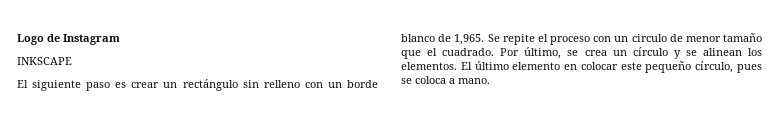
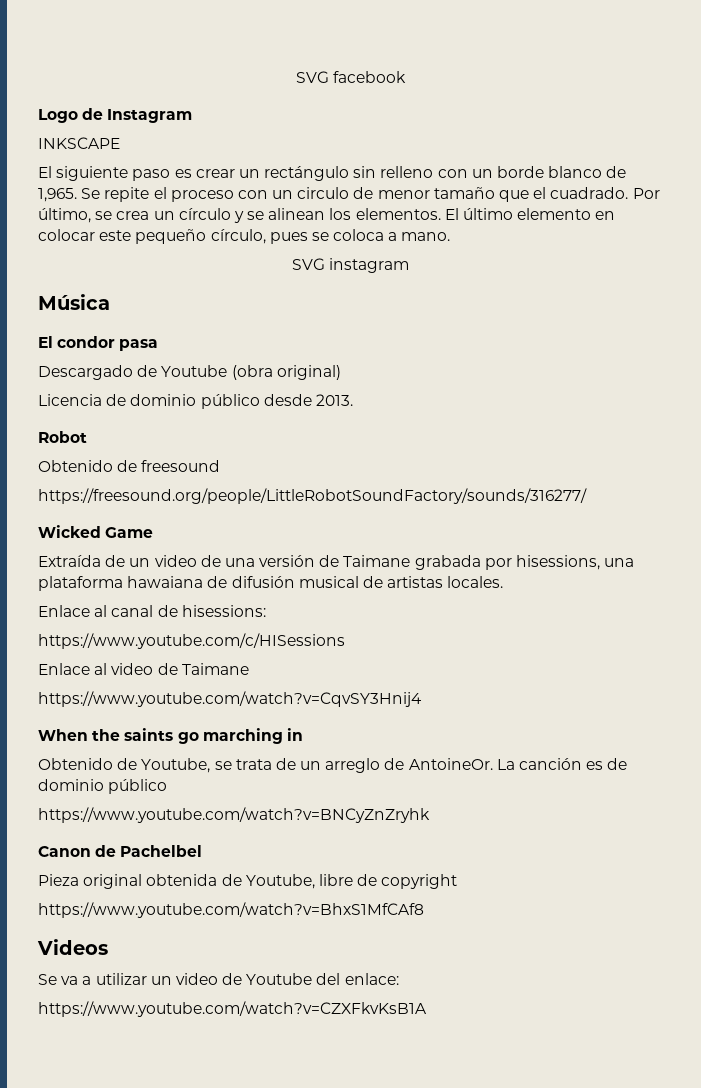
(17, 39) none -> [295,71,407,83] SVG facebook //
(490, 81) none -> [291,258,410,273] [38,294,110,310] [38,336,159,351] [38,365,341,380] [38,394,353,409] [38,431,87,443] [38,460,221,472] [38,488,587,504] [38,525,154,538] [38,555,635,570] [38,576,504,591] [38,605,266,617] [38,633,345,649] [38,663,249,675] [38,691,422,707] [38,728,303,744] [38,758,628,773] [38,779,168,794] [38,807,430,823] [38,845,203,857] [38,874,458,889] [38,902,424,918] [37,939,108,955] [38,973,399,985] [38,1001,427,1017] // SVG instagram // Música // El condor pasa // Descargado de Youtube (obra original) // Licencia de dominio público desde 2013. // Robot // Obtenido de freesound // https://freesound.org/people/LittleRobotSoundFactory/sounds/316277/ // Wicked Game // Extraída de un video de una versión de Taimane grabada por hisessions, una plataforma hawaiana de difusión musical de artistas locales. // Enlace al canal de hisessions: // https://www.youtube.com/c/HISessions // Enlace al video de Taimane // https://www.youtube.com/watch?v=CqvSY3Hnij4 // When the saints go marching in // Obtenido de Youtube, se trata de un arreglo de AntoineOr. La canción es de dominio público // https://www.youtube.com/watch?v=BNCyZnZryhk // Canon de Pachelbel // Pieza original obtenida de Youtube, libre de copyright // https://www.youtube.com/watch?v=BhxS1MfCAf8 // Videos // Se va a utilizar un video de Youtube del enlace: // https://www.youtube.com/watch?v=CZXFkvKsB1A

